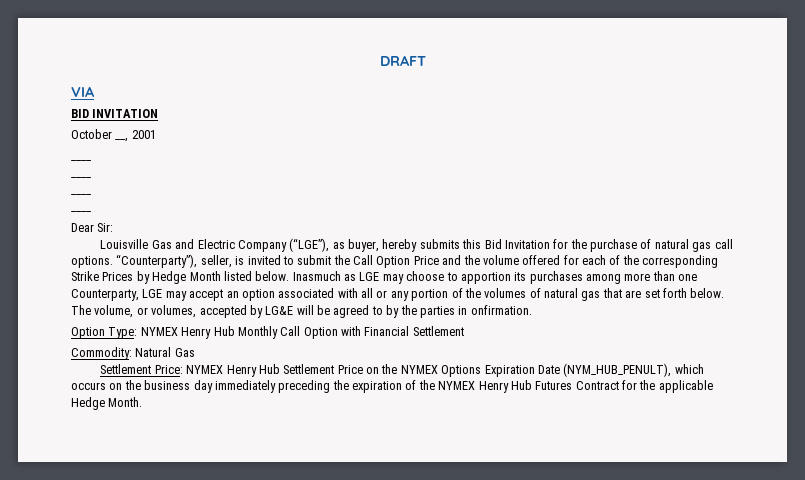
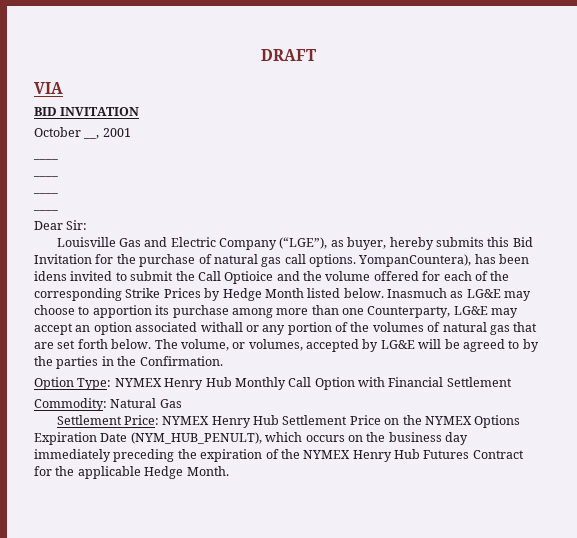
[116,254,245,268] “Counterparty”), seller, is -> [358,254,530,267] [34,271,67,281] YompanCountera), has been idens
[376,256,439,268] Option Price -> [224,271,274,284] Optioice
[359,272,380,281] LGE -> [466,289,501,298] LG&E
[529,271,583,284] purchases -> [172,305,229,318] purchase
[142,289,163,298] LGE -> [453,306,488,315] LG&E
[337,288,373,298] with all -> [200,322,243,332] withall
[470,305,532,315] onfirmation. -> [117,356,223,366] the Confirmation.

